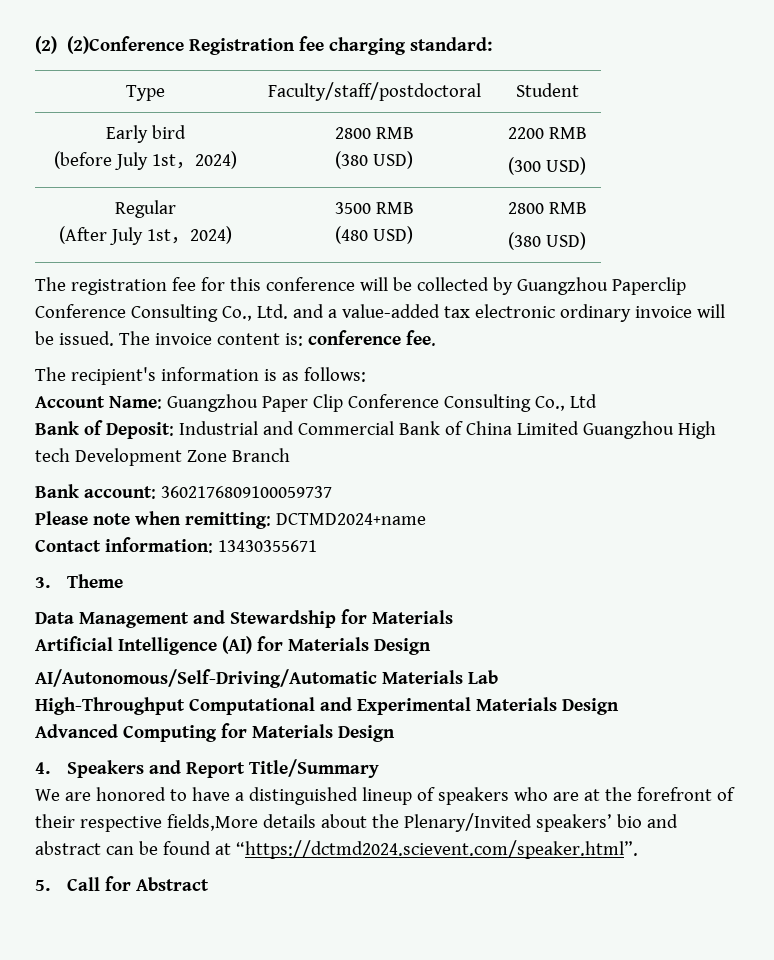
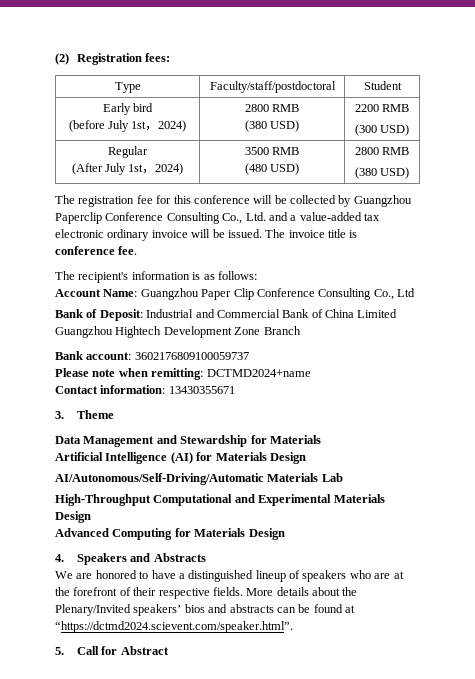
[67,36,493,55] (2)Conference Registration fee charging standard: -> [76,53,171,65] Registration fees:
[216,333,303,346] content is: -> [328,229,358,238] title is
[677,421,716,439] [35,448,70,462] High tech -> [115,326,162,338] Hightech
[186,759,380,778] Report Title/Summary -> [153,553,206,562] Abstracts
[166,814,258,831] fields,More -> [212,587,274,596] fields. More
[616,814,678,828] [35,841,101,855] bio and abstract -> [184,604,274,613] bios and abstracts

